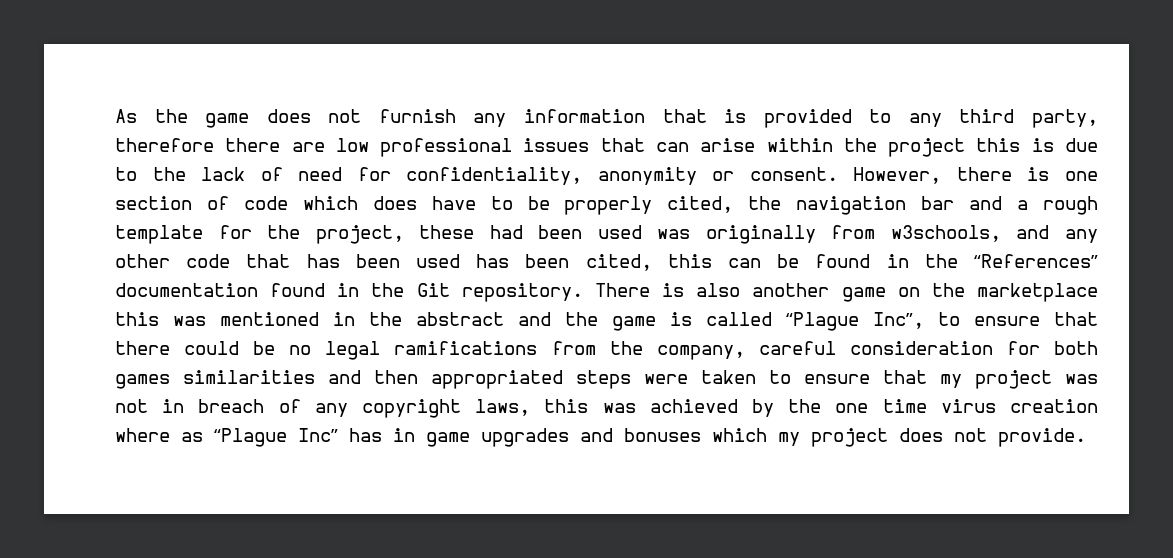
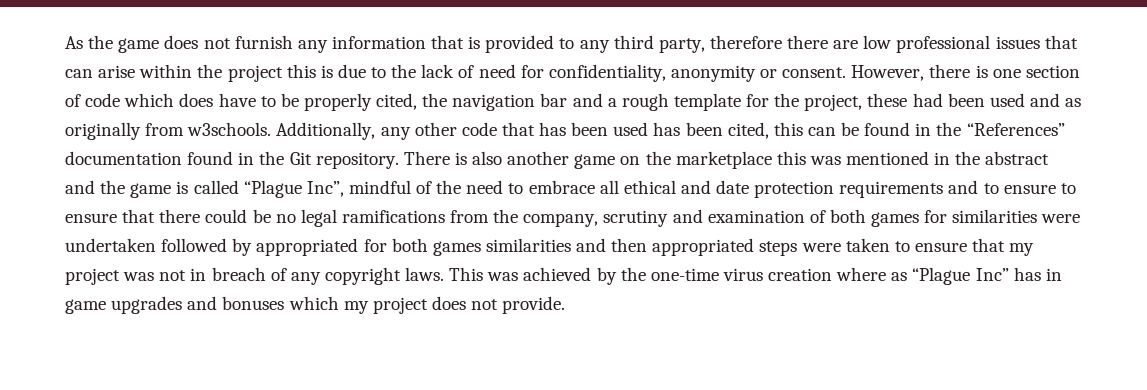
[657,225,1050,244] was originally from w3schools, and -> [1029,93,1082,107] [65,122,376,140] and as originally from w3schools. Additionally,
(924, 320) none -> [348,180,1056,198] mindful of the need to embrace all ethical and date protection requirements and to ensure
[758,341,993,355] careful consideration -> [603,209,1081,227] [65,238,359,256] scrutiny and examination of both games for similarities were undertaken followed by appropriated
[475,399,589,416] laws, this -> [405,267,484,281] laws. This
[835,399,927,413] one time -> [650,268,719,281] one-time

